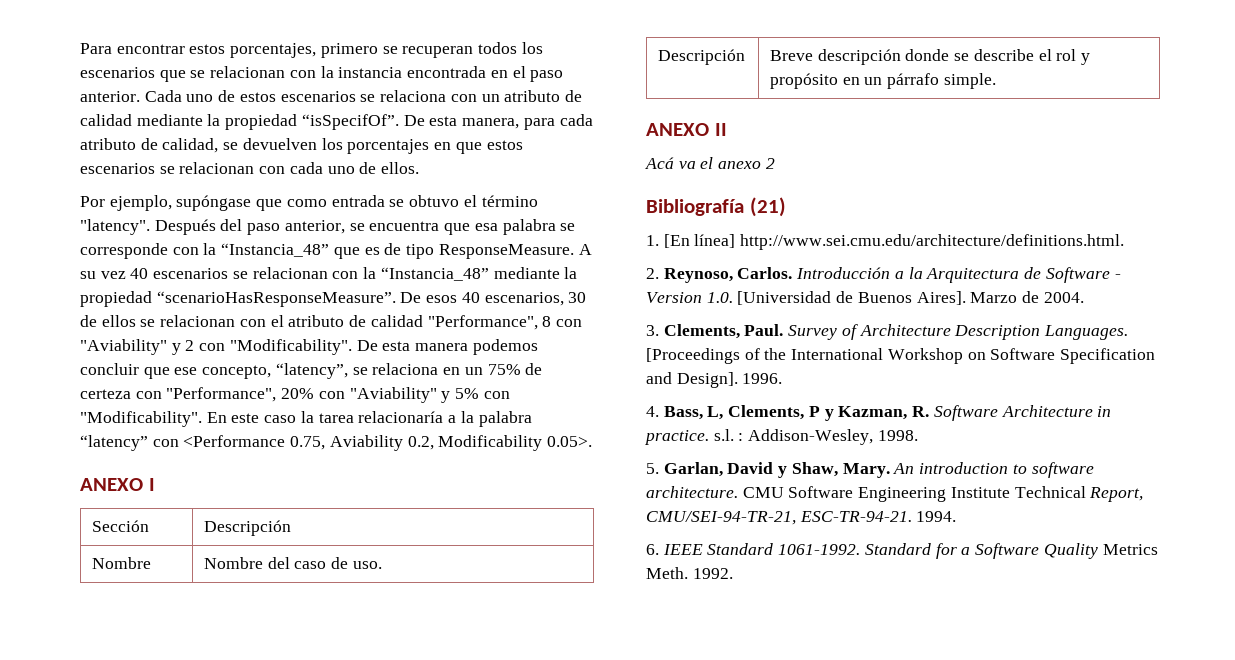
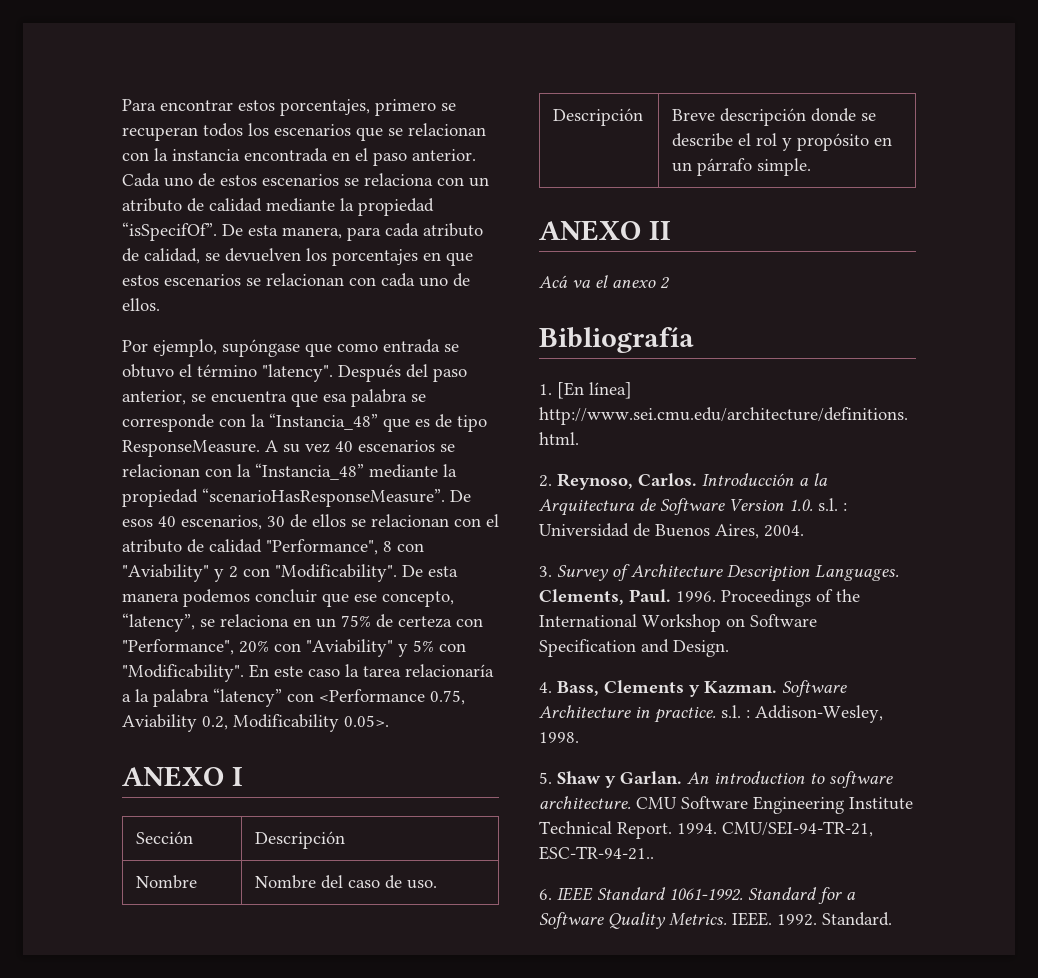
[749,197,786,217] (21) -> (694, 340) none
[1114,274,1121,279] - -> (725, 506) none
[737,291,1040,305] [Universidad de Buenos Aires]. Marzo de -> [818,498,847,511] [539,523,759,539] s.l. : Universidad de Buenos Aires,
[663,324,784,339] Clements, Paul. -> (552, 571) none
[646,348,740,364] [Proceedings -> [539,589,811,607] Clements, Paul. 1996. Proceedings
[676,372,783,388] Design]. 1996. -> [673,640,729,657] Design.
[707,405,930,421] L, Clements, P y Kazman, R. -> [604,680,777,697] Clements y Kazman.
[663,462,890,478] Garlan, David y Shaw, Mary. -> [557,771,682,788] Shaw y Garlan.
[1089,487,1144,502] [646,511,957,525] Report, CMU/SEI-94-TR-21, ESC-TR-94-21. 1994. -> [617,821,873,839] [539,846,654,860] Report. 1994. CMU/SEI-94-TR-21, ESC-TR-94-21..
[1102,544,1158,555] [646,567,733,579] Metrics Meth. 1992. -> [669,912,892,926] Metrics. IEEE. 1992. Standard.

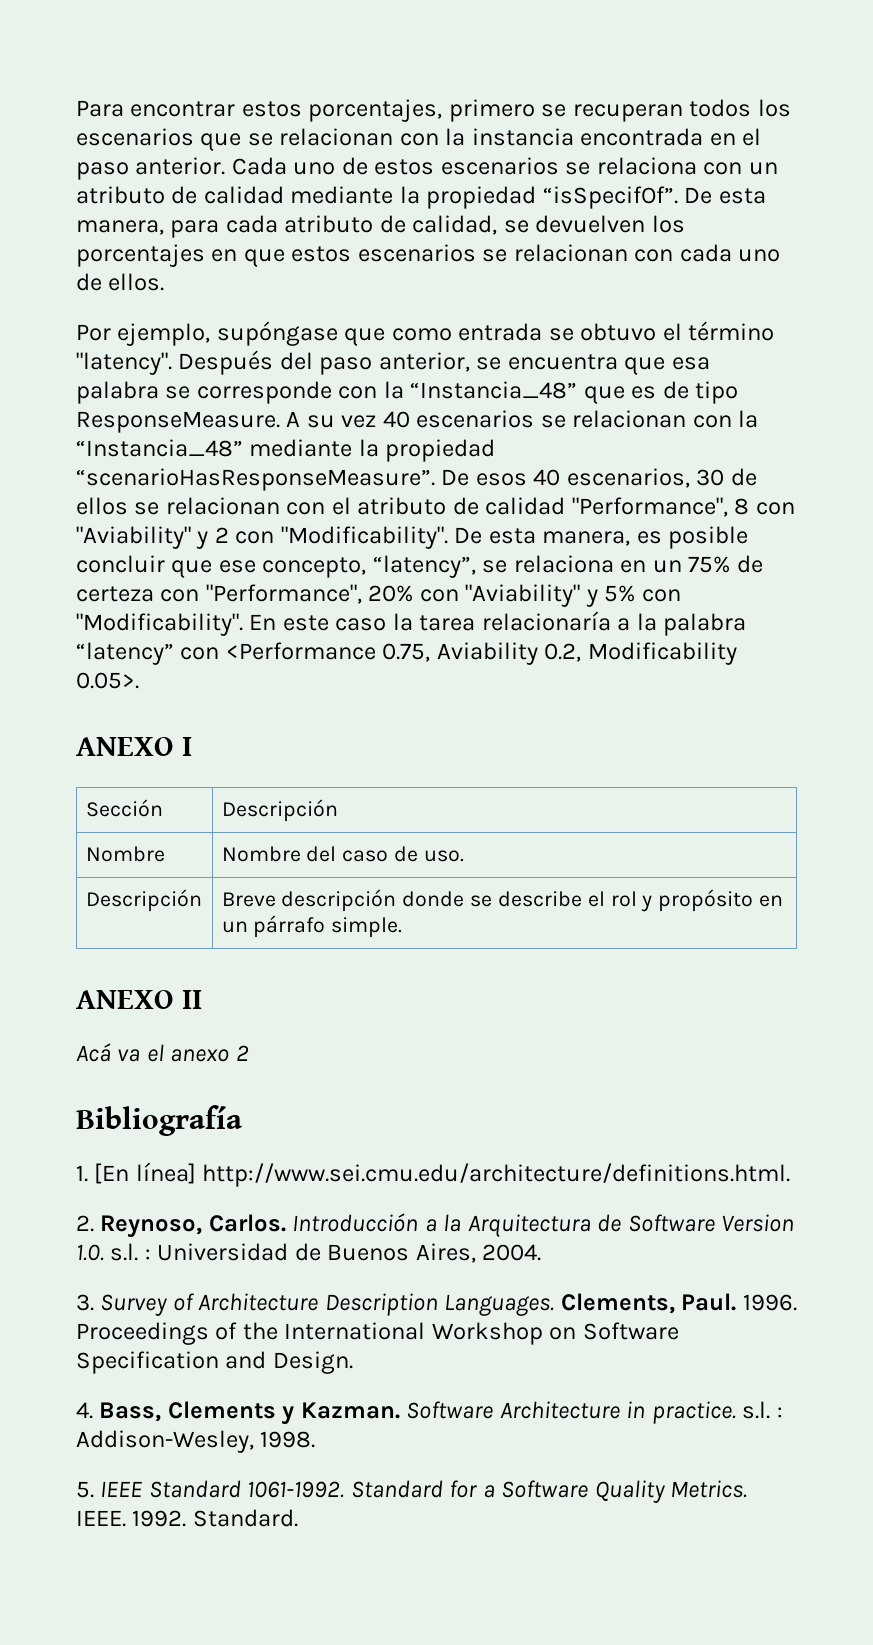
[122,589,250,607] manera podemos -> [542,526,749,549] manera, es posible
[557,771,893,788] [539,796,913,814] [539,821,873,839] [539,846,654,860] [539,889,552,900] Shaw y Garlan. An introduction to software architecture. CMU Software Engineering Institute Technical Report. 1994. CMU/SEI-94-TR-21, ESC-TR-94-21.. // 6. -> (94, 1489) none

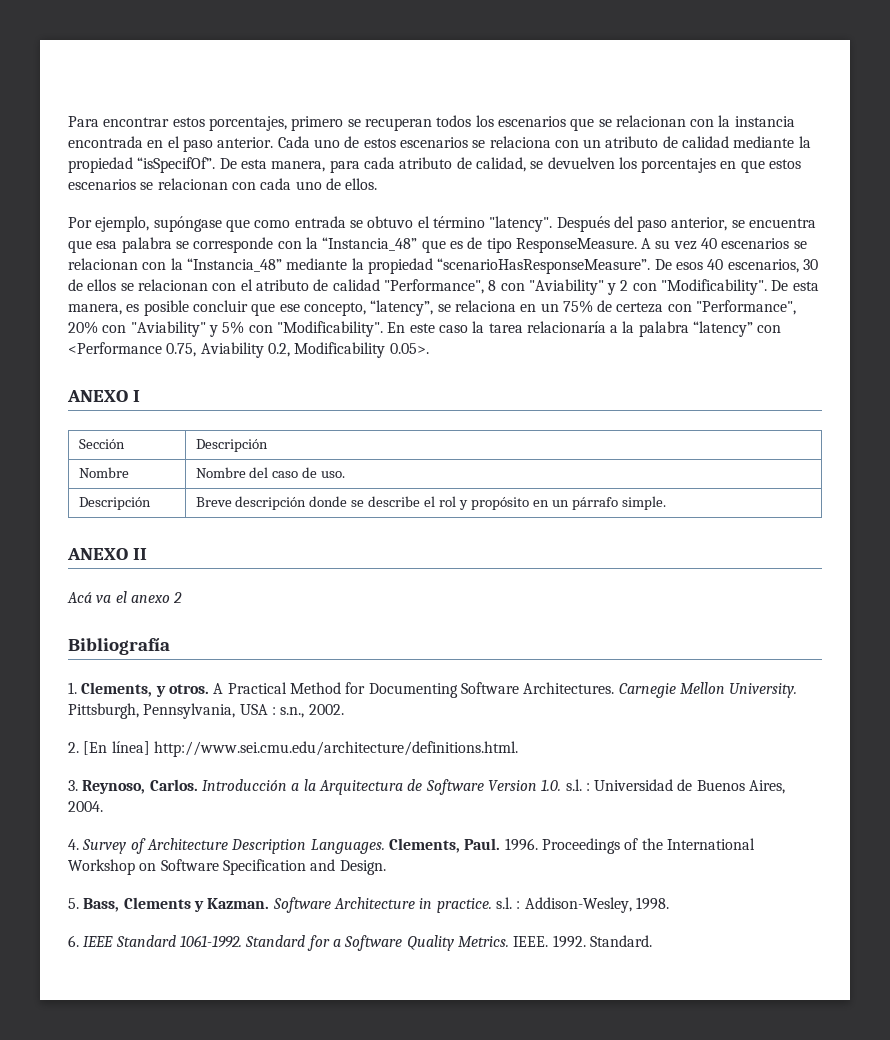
(88, 1173) none -> [81,682,798,698] [68,703,344,719] [68,742,79,753] Clements, y otros. A Practical Method for Documenting Software Architectures. Carnegie Mellon University. Pittsburgh, Pennsylvania, USA : s.n., 2002. // 2.
[76,1215,94,1232] 2. -> [68,780,78,791] 3.
[76,1294,94,1311] 3. -> [68,839,79,850] 4.
[76,1402,93,1419] 4. -> [68,898,79,909] 5.
[76,1481,94,1498] 5. -> [68,935,79,947] 6.

